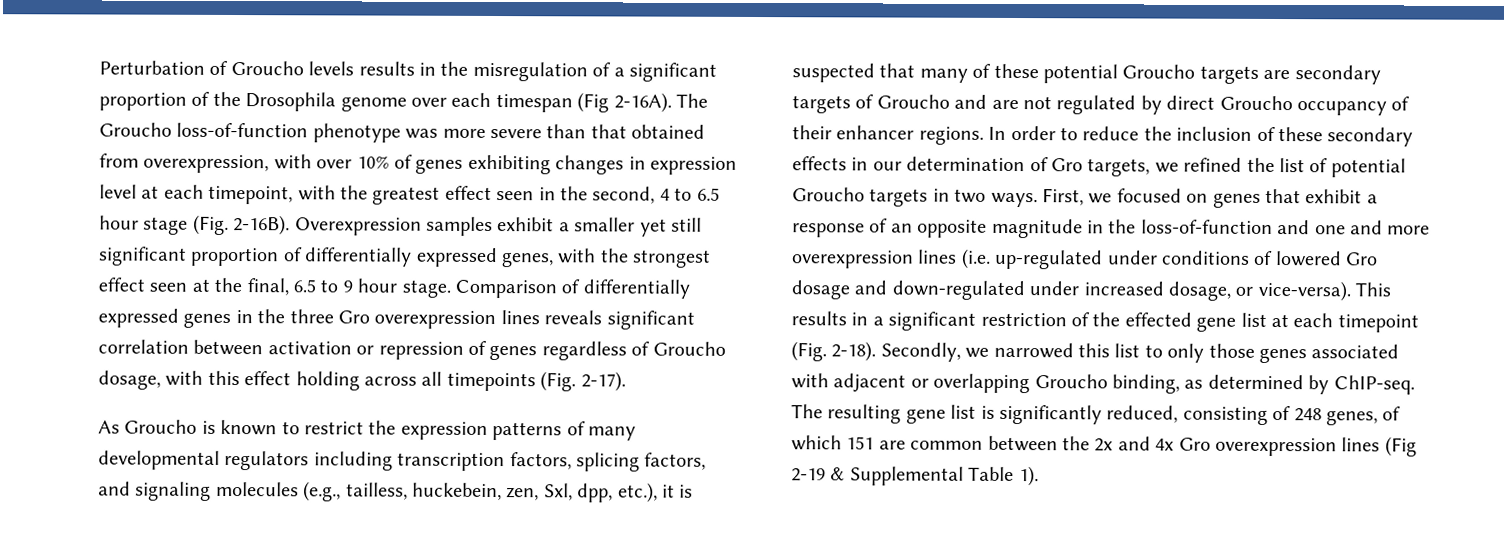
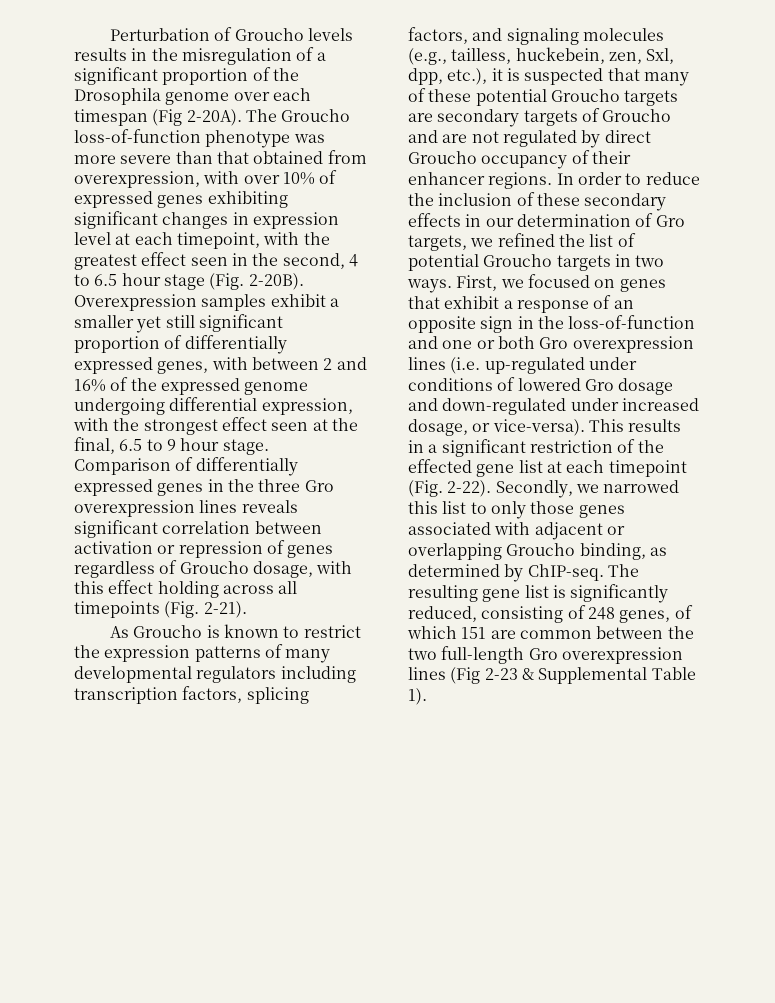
[613,92,672,113] 2-16A). -> [186,109,242,126] 2-20A).
(413, 161) none -> [74,191,153,208] expressed
(551, 164) none -> [74,211,158,229] significant
[233,215,291,236] 2-16B). -> [248,273,304,290] 2-20B).
(597, 256) none -> [251,357,367,370] [74,377,309,395] [74,397,353,415] [73,418,109,431] between 2 and 16% of the expressed genome undergoing differential expression, with
[580,371,626,392] 2-17). -> [203,601,247,618] 2-21).
[991,218,1083,239] magnitude -> [480,316,514,333] sign
[1350,220,1431,235] and more -> [476,336,569,349] or both Gro
[831,341,877,362] 2-18). -> [447,480,492,497] 2-22).
[1094,436,1175,452] 2x and 4x -> [408,646,525,664] two full-length
[791,468,826,482] 2-19 -> [484,668,518,680] 2-23

